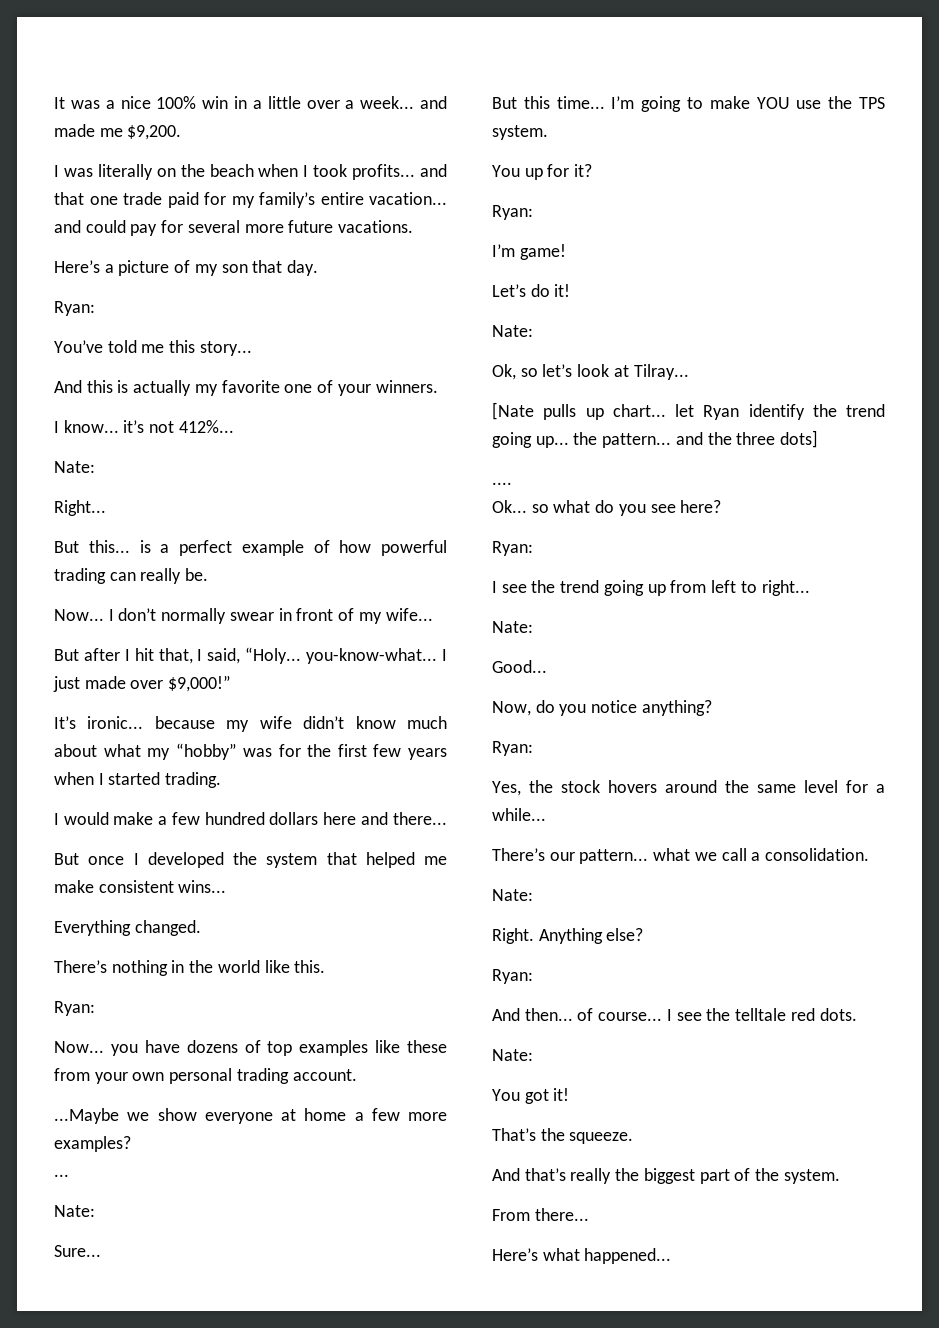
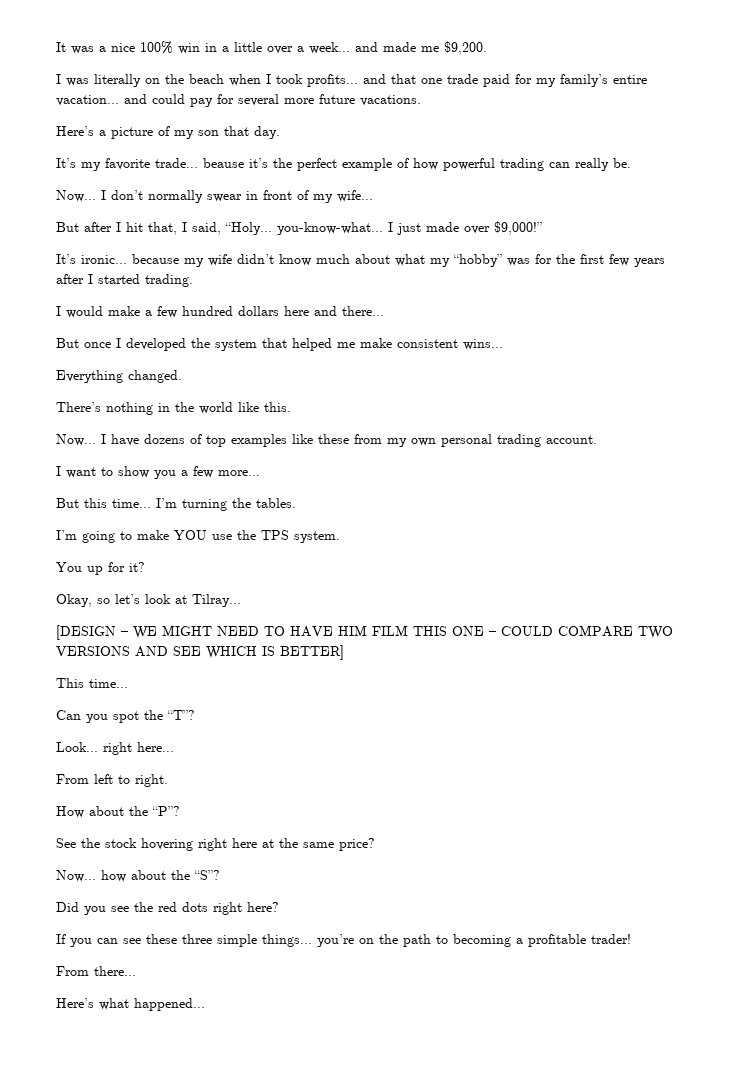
[54,301,95,316] [54,340,252,356] [54,380,438,396] [54,420,234,433] [54,461,95,473] [54,500,106,516] [54,540,170,553] Ryan: // You’ve told me this story... // And this is actually my favorite one of your winners. // I know... it’s not 412%... // Nate: // Right... // But this... is a -> [56,158,292,171] It’s my favorite trade... beause it’s the
[54,772,94,785] when -> [56,274,84,284] after
[54,1001,95,1016] [54,1041,138,1056] // Ryan: // Now... you -> [56,434,106,446] // Now... I
[94,1072,128,1084] your -> [387,438,407,447] my
[54,1108,447,1124] [54,1136,131,1152] [54,1174,69,1177] [54,1205,95,1217] [54,1245,101,1257] ...Maybe we show everyone at home a few more examples? // ... // Nate: // Sure... -> [56,466,260,479] I want to show you a few more...
(635, 102) none -> [182,498,296,511] [56,530,77,540] turning the tables. // I’m
[492,205,533,220] [492,244,566,260] [492,284,571,297] [492,325,533,337] [492,364,516,380] Ryan: // I’m game! // Let’s do it! // Nate: // Ok, -> [56,594,92,607] Okay,
[492,402,885,420] [492,430,819,448] [492,482,512,485] [492,500,722,516] [492,541,533,556] [492,580,810,596] [492,621,533,633] [492,660,547,673] [492,700,712,716] [492,741,533,756] [492,780,885,796] [492,808,546,821] [492,848,870,864] [492,889,533,901] [492,928,644,944] [492,969,533,984] [492,1008,857,1021] [492,1049,533,1061] [492,1088,570,1104] [492,1128,634,1144] [492,1168,840,1184] [Nate pulls up chart... let Ryan identify the trend going up... the pattern... and the three dots] // .... // Ok... so what do you see here? // Ryan: // I see the trend going up from left to right... // Nate: // Good... // Now, do you notice anything? // Ryan: // Yes, the stock hovers around the same level for a while... // There’s our pattern... what we call a consolidation. // Nate: // Right. Anything else? // Ryan: // And then... of course... I see the telltale red dots. // Nate: // You got it! // That’s the squeeze. // And that’s really the biggest part of the system. -> [56,625,673,640] [56,645,344,660] [56,678,128,688] [56,710,195,723] [56,742,174,755] [56,774,168,787] [56,806,180,818] [56,838,375,851] [56,870,220,882] [56,902,279,915] [56,934,631,947] [DESIGN – WE MIGHT NEED TO HAVE HIM FILM THIS ONE – COULD COMPARE TWO VERSIONS AND SEE WHICH IS BETTER] // This time... // Can you spot the “T”? // Look... right here... // From left to right. // How about the “P”? // See the stock hovering right here at the same price? // Now... how about the “S”? // Did you see the red dots right here? // If you can see these three simple things... you’re on the path to becoming a profitable trader!

